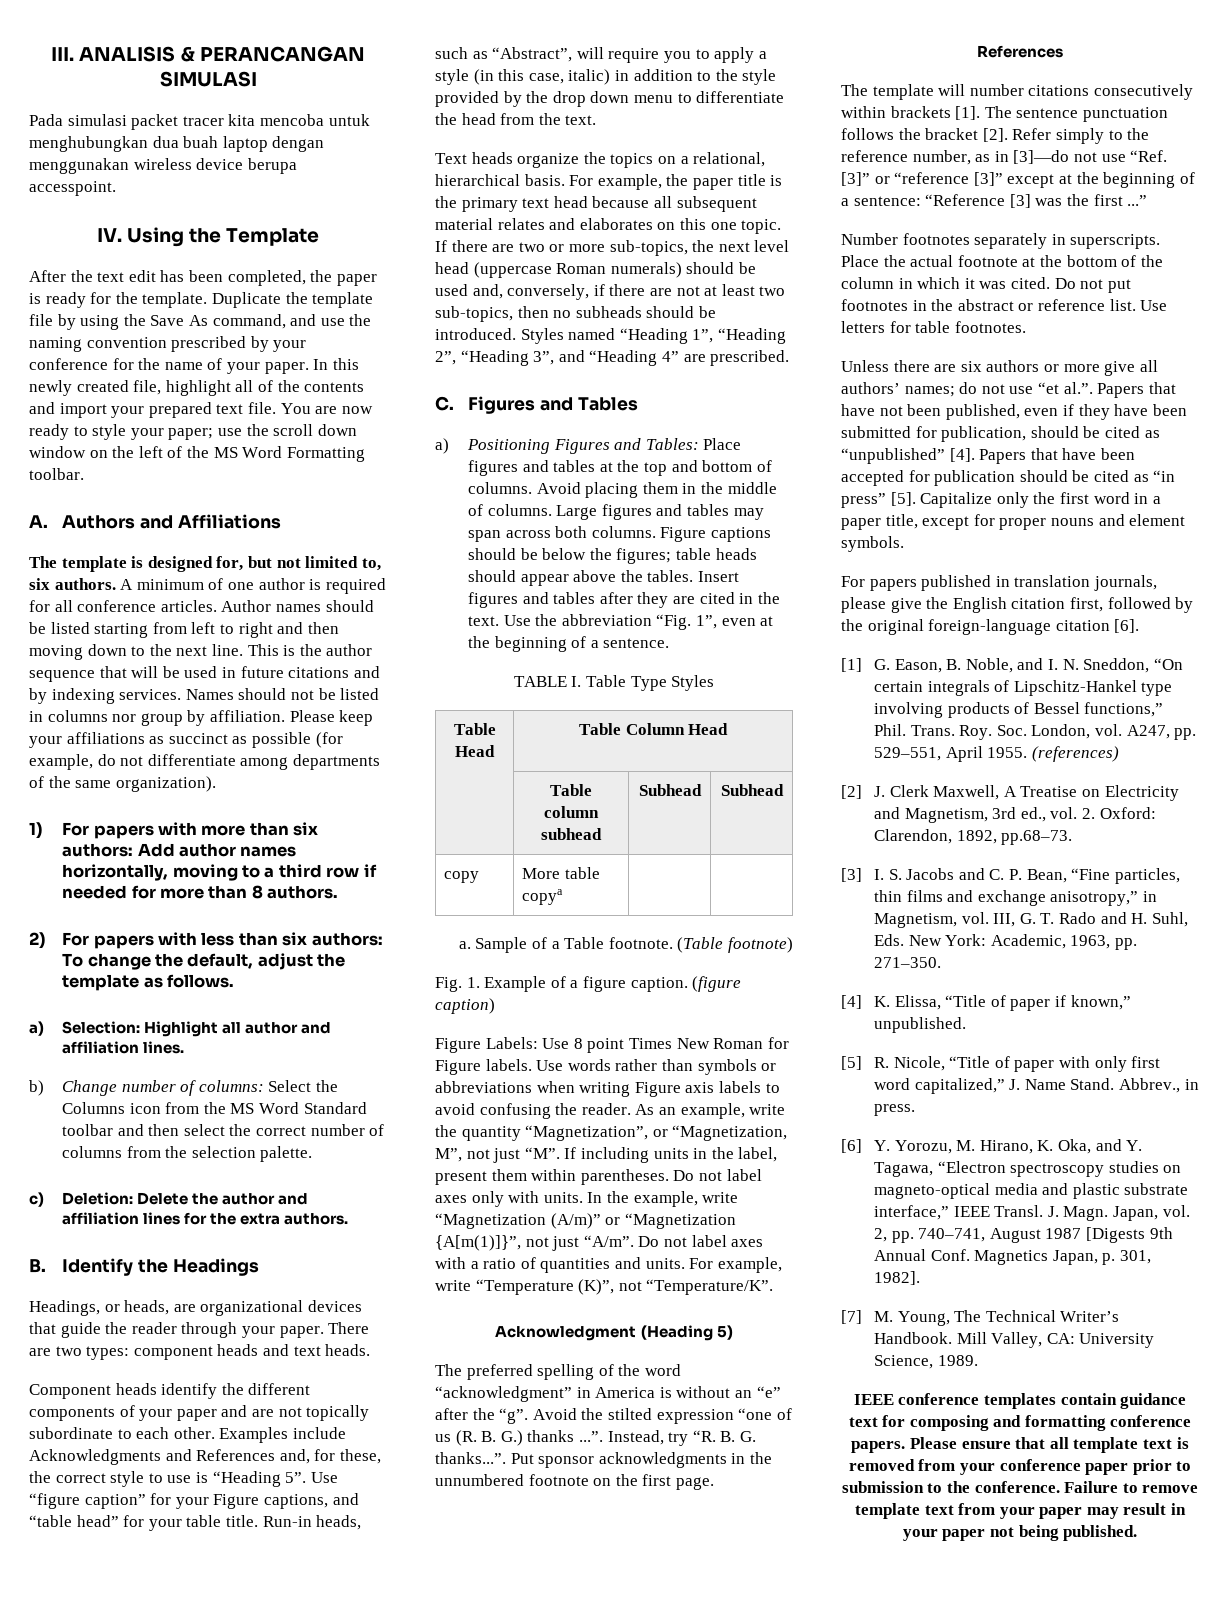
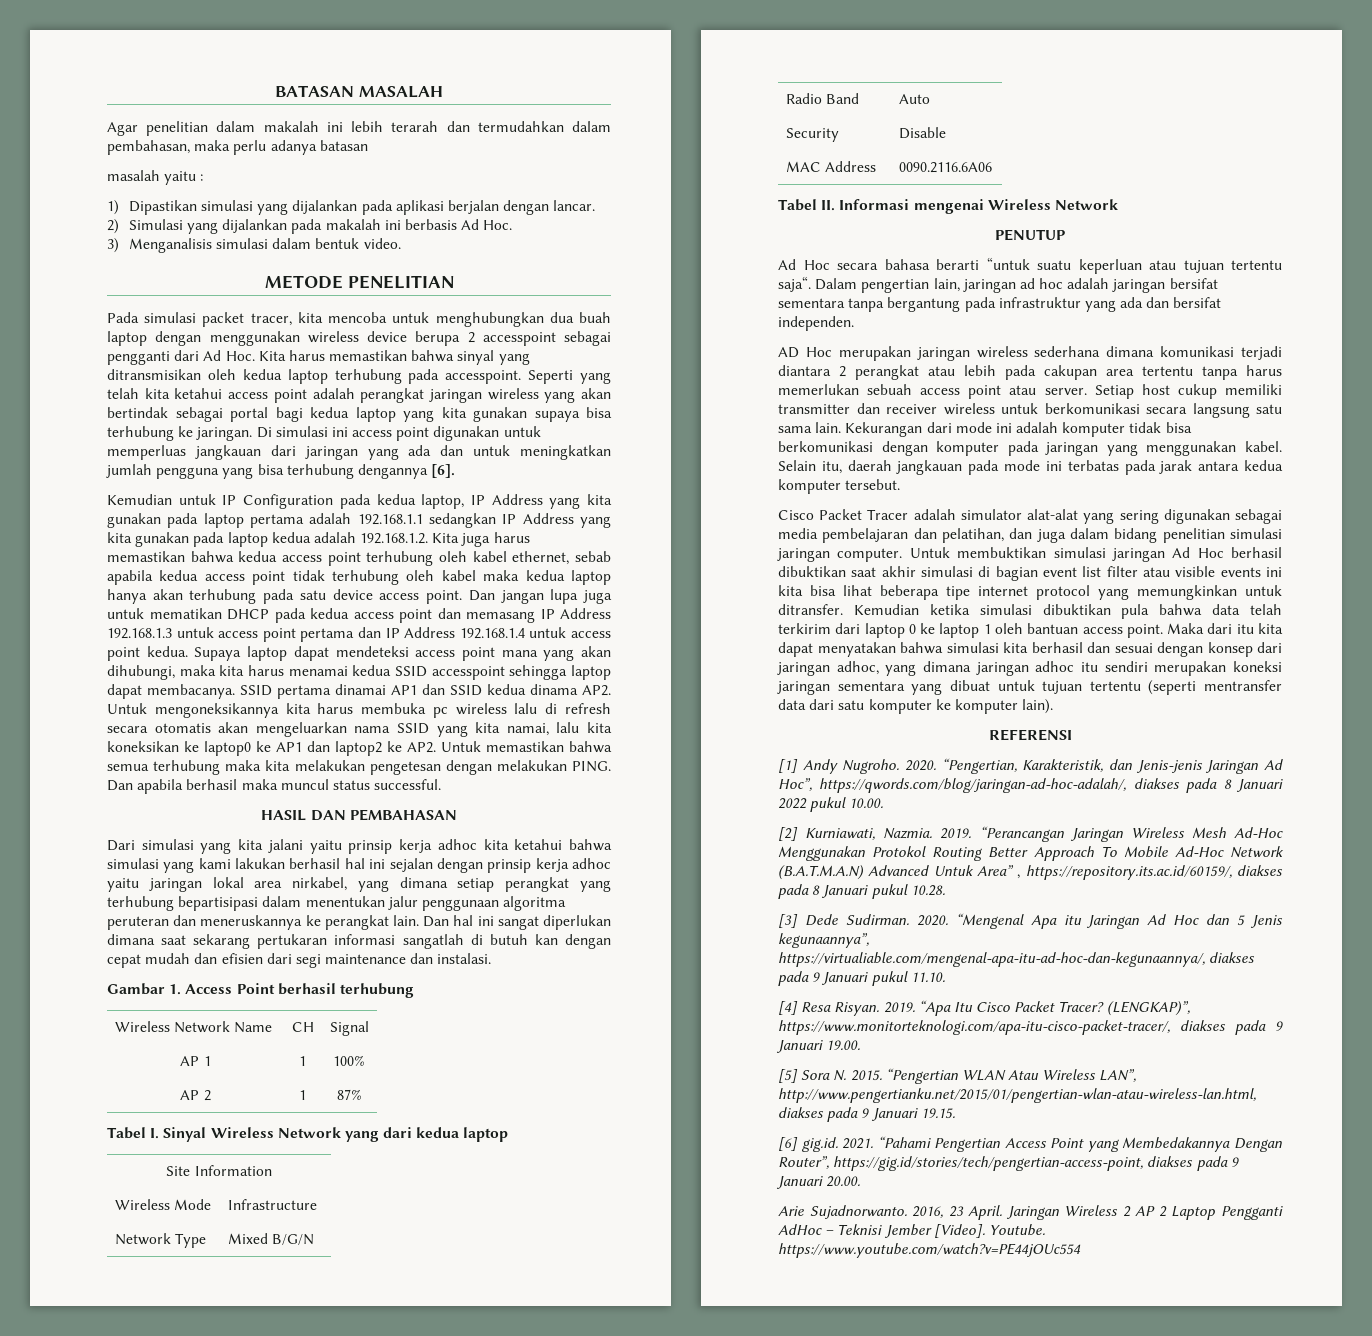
[51,46,365,62] [159,71,257,87] III. ANALISIS & PERANCANGAN SIMULASI -> [275,85,443,98] [107,121,611,136] [107,140,368,155] [107,170,204,185] [107,200,596,215] [107,219,513,234] [107,238,401,253] [264,275,454,289] BATASAN MASALAH // Agar penelitian dalam makalah ini lebih terarah dan termudahkan dalam pembahasan, maka perlu adanya batasan // masalah yaitu : // 1) Dipastikan simulasi yang dijalankan pada aplikasi berjalan dengan lancar. // 2) Simulasi yang dijalankan pada makalah ini berbasis Ad Hoc. // 3) Menganalisis simulasi dalam bentuk video. // METODE PENELITIAN
[182,116,224,126] tracer -> [250,313,292,326] tracer,
[29,181,116,196] [96,227,320,247] [29,270,377,286] [29,292,374,308] [29,314,372,330] [29,336,307,352] [29,358,359,374] [29,380,365,396] [29,402,373,418] [29,424,357,440] [29,446,365,462] [29,468,84,480] [29,514,281,529] [29,556,381,572] [29,578,386,594] [29,600,374,612] [29,622,339,638] [29,644,373,660] [29,666,380,682] [29,688,380,704] [29,710,374,726] [29,732,343,748] [29,754,380,770] [29,776,216,792] [29,822,319,839] [62,843,297,857] [62,864,377,881] [62,885,339,899] [29,932,383,949] [62,953,346,970] [62,974,234,991] [29,1021,332,1037] [62,1041,185,1054] [29,1080,339,1096] [62,1102,367,1114] [62,1124,385,1136] [62,1146,313,1162] [29,1192,309,1207] [62,1212,349,1225] [29,1258,259,1276] [29,1300,362,1316] [29,1322,370,1338] [29,1344,371,1360] [29,1383,311,1399] [29,1405,370,1421] [29,1427,346,1443] [29,1449,381,1465] [29,1471,338,1487] [29,1493,359,1509] [29,1515,362,1531] [435,47,767,63] [435,69,777,85] [435,91,785,107] [435,113,597,125] [435,152,766,168] [435,174,783,190] [435,196,757,212] [435,218,782,234] [435,240,790,256] [435,262,756,278] [435,284,786,300] [435,306,716,322] [435,328,786,344] [435,350,790,366] [435,396,638,414] [435,438,742,454] [468,460,772,476] [468,482,777,498] [468,504,764,520] [468,526,772,542] [468,548,757,564] [468,570,740,586] [468,592,780,608] [468,614,774,630] [468,636,670,652] [513,675,715,691] [453,723,496,735] [455,745,495,757] [578,723,729,735] [550,784,592,796] [544,806,599,818] [541,828,602,840] [638,784,702,796] [720,784,784,796] [444,871,480,883] [522,867,600,879] [522,889,564,905] [458,937,793,953] [435,976,742,992] [435,998,495,1014] [435,1037,789,1053] [435,1059,777,1075] [435,1081,780,1097] [435,1103,786,1119] [435,1125,788,1141] [435,1147,778,1163] [435,1169,762,1185] [435,1191,739,1207] [435,1213,736,1229] [435,1235,764,1251] [435,1257,782,1273] [435,1279,774,1295] [495,1325,733,1341] [435,1364,681,1380] [435,1386,781,1402] [435,1408,792,1424] [435,1430,756,1446] [435,1452,772,1468] [435,1474,714,1490] [977,45,1063,58] [841,84,1193,100] [841,106,1168,122] [841,128,1150,144] [841,150,1168,165] [841,172,1195,188] [841,194,1148,208] [841,233,1161,249] [841,255,1163,267] [841,277,1131,293] [841,299,1168,311] [841,321,1026,333] [841,360,1158,376] [841,382,1176,398] [841,404,1187,420] [841,426,1160,442] [841,448,1135,464] [841,470,1176,486] [841,492,1161,508] [841,514,1186,530] [841,536,904,552] [841,575,1157,591] [841,597,1194,613] [841,619,1140,635] [841,658,1183,673] [874,680,1173,696] [874,702,1164,718] [874,724,1197,740] [874,746,1119,762] [841,785,1179,801] [874,807,1156,823] [874,829,1073,845] [841,868,1180,884] [874,890,1158,906] [874,912,1188,928] [874,934,1138,950] [874,957,942,968] [841,995,1131,1011] [874,1017,967,1033] [841,1056,1161,1072] [874,1078,1199,1094] [874,1104,916,1116] [841,1139,1143,1154] [874,1161,1182,1177] [874,1183,1189,1199] [874,1205,1190,1221] [874,1227,1173,1243] [874,1249,1152,1265] [874,1271,921,1285] [841,1310,1120,1326] [874,1332,1155,1348] [874,1355,978,1369] [853,1393,1187,1409] [848,1415,1192,1431] [851,1437,1189,1453] [848,1459,1192,1475] [841,1481,1199,1493] [854,1503,1187,1519] [902,1525,1138,1541] accesspoint. // IV. Using the Template // After the text edit has been completed, the paper is ready for the template. Duplicate the template file by using the Save As command, and use the naming convention prescribed by your conference for the name of your paper. In this newly created file, highlight all of the contents and import your prepared text file. You are now ready to style your paper; use the scroll down window on the left of the MS Word Formatting toolbar. // A. Authors and Affiliations // The template is designed for, but not limited to, six authors. A minimum of one author is required for all conference articles. Author names should be listed starting from left to right and then moving down to the next line. This is the author sequence that will be used in future citations and by indexing services. Names should not be listed in columns nor group by affiliation. Please keep your affiliations as succinct as possible (for example, do not differentiate among departments of the same organization). // 1) For papers with more than six authors: Add author names horizontally, moving to a third row if needed for more than 8 authors. // 2) For papers with less than six authors: To change the default, adjust the template as follows. // a) Selection: Highlight all author and affiliation lines. // b) Change number of columns: Select the Columns icon from the MS Word Standard toolbar and then select the correct number of columns from the selection palette. // c) Deletion: Delete the author and affiliation lines for the extra authors. // B. Identify the Headings // Headings, or heads, are organizational devices that guide the reader through your paper. There are two types: component heads and text heads. // Component heads identify the different components of your paper and are not topically subordinate to each other. Examples include Acknowledgments and References and, for these, the correct style to use is “Heading 5”. Use “figure caption” for your Figure captions, and “table head” for your table title. Run-in heads, such as “Abstract”, will require you to apply a style (in this case, italic) in addition to the style provided by the drop down menu to differentiate the head from the text. // Text heads organize the topics on a relational, hierarchical basis. For example, the paper title is the primary text head because all subsequent material relates and elaborates on this one topic. If there are two or more sub-topics, the next level head (uppercase Roman numerals) should be used and, conversely, if there are not at least two sub-topics, then no subheads should be introduced. Styles named “Heading 1”, “Heading 2”, “Heading 3”, and “Heading 4” are prescribed. // C. Figures and Tables // a) Positioning Figures and Tables: Place figures and tables at the top and bottom of columns. Avoid placing them in the middle of columns. Large figures and tables may span across both columns. Figure captions should be below the figures; table heads should appear above the tables. Insert figures and tables after they are cited in the text. Use the abbreviation “Fig. 1”, even at the beginning of a sentence. // TABLE I. Table Type Styles // Table Head | Table Column Head // | Table column subhead | Subhead | Subhead // copy | More table copya | | // a. Sample of a Table footnote. (Table footnote) // Fig. 1. Example of a figure caption. (figure caption) // Figure Labels: Use 8 point Times New Roman for Figure labels. Use words rather than symbols or abbreviations when writing Figure axis labels to avoid confusing the reader. As an example, write the quantity “Magnetization”, or “Magnetization, M”, not just “M”. If including units in the label, present them within parentheses. Do not label axes only with units. In the example, write “Magnetization (A/m)” or “Magnetization {A[m(1)]}”, not just “A/m”. Do not label axes with a ratio of quantities and units. For example, write “Temperature (K)”, not “Temperature/K”. // Acknowledgment (Heading 5) // The preferred spelling of the word “acknowledgment” in America is without an “e” after the “g”. Avoid the stilted expression “one of us (R. B. G.) thanks ...”. Instead, try “R. B. G. thanks...”. Put sponsor acknowledgments in the unnumbered footnote on the first page. // References // The template will number citations consecutively within brackets [1]. The sentence punctuation follows the bracket [2]. Refer simply to the reference number, as in [3]—do not use “Ref. [3]” or “reference [3]” except at the beginning of a sentence: “Reference [3] was the first ...” // Number footnotes separately in superscripts. Place the actual footnote at the bottom of the column in which it was cited. Do not put footnotes in the abstract or reference list. Use letters for table footnotes. // Unless there are six authors or more give all authors’ names; do not use “et al.”. Papers that have not been published, even if they have been submitted for publication, should be cited as “unpublished” [4]. Papers that have been accepted for publication should be cited as “in press” [5]. Capitalize only the first word in a paper title, except for proper nouns and element symbols. // For papers published in translation journals, please give the English citation first, followed by the original foreign-language citation [6]. // [1] G. Eason, B. Noble, and I. N. Sneddon, “On certain integrals of Lipschitz-Hankel type involving products of Bessel functions,” Phil. Trans. Roy. Soc. London, vol. A247, pp. 529–551, April 1955. (references) // [2] J. Clerk Maxwell, A Treatise on Electricity and Magnetism, 3rd ed., vol. 2. Oxford: Clarendon, 1892, pp.68–73. // [3] I. S. Jacobs and C. P. Bean, “Fine particles, thin films and exchange anisotropy,” in Magnetism, vol. III, G. T. Rado and H. Suhl, Eds. New York: Academic, 1963, pp. 271–350. // [4] K. Elissa, “Title of paper if known,” unpublished. // [5] R. Nicole, “Title of paper with only first word capitalized,” J. Name Stand. Abbrev., in press. // [6] Y. Yorozu, M. Hirano, K. Oka, and Y. Tagawa, “Electron spectroscopy studies on magneto-optical media and plastic substrate interface,” IEEE Transl. J. Magn. Japan, vol. 2, pp. 740–741, August 1987 [Digests 9th Annual Conf. Magnetics Japan, p. 301, 1982]. // [7] M. Young, The Technical Writer’s Handbook. Mill Valley, CA: University Science, 1989. // IEEE conference templates contain guidance text for composing and formatting conference papers. Please ensure that all template text is removed from your conference paper prior to submission to the conference. Failure to remove template text from your paper may result in your paper not being published. -> [467,331,611,346] [107,350,530,365] [107,369,611,384] [107,388,611,403] [107,407,612,422] [107,426,541,441] [107,445,611,460] [106,464,456,479] [107,494,612,509] [107,513,611,528] [107,532,530,547] [107,551,611,566] [107,570,611,585] [107,589,613,604] [107,608,611,623] [107,627,612,642] [107,646,611,661] [107,665,611,680] [107,684,611,699] [107,703,611,718] [107,722,613,737] [107,741,612,756] [107,760,611,775] [107,779,442,794] [261,809,457,821] [107,839,612,854] [107,858,612,873] [107,877,611,892] [107,896,567,911] [107,915,611,930] [107,934,611,949] [107,953,492,968] [107,983,414,998] [114,1021,273,1033] [291,1022,314,1032] [329,1021,369,1036] [180,1056,211,1066] [299,1056,306,1066] [333,1055,365,1066] [180,1090,211,1101] [299,1090,306,1100] [336,1089,362,1100] [107,1127,509,1142] [166,1165,272,1176] [114,1199,211,1210] [227,1199,317,1210] [114,1233,206,1248] [227,1233,314,1245] [785,93,859,104] [898,94,930,104] [785,128,839,142] [898,127,946,139] [785,161,876,172] [898,162,992,173] [778,199,1118,214] [995,229,1065,241] [778,257,1282,274] [778,276,1218,293] [778,297,1222,312] [778,316,854,331] [778,346,1282,361] [778,365,1282,380] [778,384,1282,399] [778,403,1282,418] [778,422,1192,437] [778,441,1282,456] [778,460,1283,475] [778,479,901,494] [778,509,1282,524] [778,528,1282,543] [777,547,1282,562] [778,566,1282,581] [778,585,1282,600] [778,604,1282,619] [778,623,1283,638] [778,642,1282,657] [777,661,1282,676] [777,680,1282,695] [778,699,1054,714] [988,729,1072,741] [778,758,1283,774] [778,778,1283,793] [778,797,884,812] [778,826,1283,842] [778,846,1284,861] [778,865,1283,880] [778,884,945,899] [778,913,1283,929] [778,933,869,948] [778,952,1256,967] [778,971,945,986] [778,1000,1190,1016] [778,1020,1283,1035] [776,1040,861,1053] [778,1068,1137,1084] [778,1088,1256,1103] [778,1107,955,1122] [778,1136,1282,1152] [778,1156,1239,1171] [776,1176,861,1189] [778,1205,1283,1220] [778,1224,1045,1238] [778,1243,1081,1258] 2 accesspoint sebagai pengganti dari Ad Hoc. Kita harus memastikan bahwa sinyal yang ditransmisikan oleh kedua laptop terhubung pada accesspoint. Seperti yang telah kita ketahui access point adalah perangkat jaringan wireless yang akan bertindak sebagai portal bagi kedua laptop yang kita gunakan supaya bisa terhubung ke jaringan. Di simulasi ini access point digunakan untuk memperluas jangkauan dari jaringan yang ada dan untuk meningkatkan jumlah pengguna yang bisa terhubung dengannya [6]. // Kemudian untuk IP Configuration pada kedua laptop, IP Address yang kita gunakan pada laptop pertama adalah 192.168.1.1 sedangkan IP Address yang kita gunakan pada laptop kedua adalah 192.168.1.2. Kita juga harus memastikan bahwa kedua access point terhubung oleh kabel ethernet, sebab apabila kedua access point tidak terhubung oleh kabel maka kedua laptop hanya akan terhubung pada satu device access point. Dan jangan lupa juga untuk mematikan DHCP pada kedua access point dan memasang IP Address 192.168.1.3 untuk access point pertama dan IP Address 192.168.1.4 untuk access point kedua. Supaya laptop dapat mendeteksi access point mana yang akan dihubungi, maka kita harus menamai kedua SSID accesspoint sehingga laptop dapat membacanya. SSID pertama dinamai AP1 dan SSID kedua dinama AP2. Untuk mengoneksikannya kita harus membuka pc wireless lalu di refresh secara otomatis akan mengeluarkan nama SSID yang kita namai, lalu kita koneksikan ke laptop0 ke AP1 dan laptop2 ke AP2. Untuk memastikan bahwa semua terhubung maka kita melakukan pengetesan dengan melakukan PING. Dan apabila berhasil maka muncul status successful. // HASIL DAN PEMBAHASAN // Dari simulasi yang kita jalani yaitu prinsip kerja adhoc kita ketahui bahwa simulasi yang kami lakukan berhasil hal ini sejalan dengan prinsip kerja adhoc yaitu jaringan lokal area nirkabel, yang dimana setiap perangkat yang terhubung bepartisipasi dalam menentukan jalur penggunaan algoritma peruteran dan meneruskannya ke perangkat lain. Dan hal ini sangat diperlukan dimana saat sekarang pertukaran informasi sangatlah di butuh kan dengan cepat mudah dan efisien dari segi maintenance dan instalasi. // Gambar 1. Access Point berhasil terhubung // Wireless Network Name | CH | Signal // AP 1 | 1 | 100% // AP 2 | 1 | 87% // Tabel I. Sinyal Wireless Network yang dari kedua laptop // Site Information // Wireless Mode | Infrastructure // Network Type | Mixed B/G/N // Radio Band | Auto // Security | Disable // MAC Address | 0090.2116.6A06 // Tabel II. Informasi mengenai Wireless Network // PENUTUP // Ad Hoc secara bahasa berarti “untuk suatu keperluan atau tujuan tertentu saja“. Dalam pengertian lain, jaringan ad hoc adalah jaringan bersifat sementara tanpa bergantung pada infrastruktur yang ada dan bersifat independen. // AD Hoc merupakan jaringan wireless sederhana dimana komunikasi terjadi diantara 2 perangkat atau lebih pada cakupan area tertentu tanpa harus memerlukan sebuah access point atau server. Setiap host cukup memiliki transmitter dan receiver wireless untuk berkomunikasi secara langsung satu sama lain. Kekurangan dari mode ini adalah komputer tidak bisa berkomunikasi dengan komputer pada jaringan yang menggunakan kabel. Selain itu, daerah jangkauan pada mode ini terbatas pada jarak antara kedua komputer tersebut. // Cisco Packet Tracer adalah simulator alat-alat yang sering digunakan sebagai media pembelajaran dan pelatihan, dan juga dalam bidang penelitian simulasi jaringan computer. Untuk membuktikan simulasi jaringan Ad Hoc berhasil dibuktikan saat akhir simulasi di bagian event list filter atau visible events ini kita bisa lihat beberapa tipe internet protocol yang memungkinkan untuk ditransfer. Kemudian ketika simulasi dibuktikan pula bahwa data telah terkirim dari laptop 0 ke laptop 1 oleh bantuan access point. Maka dari itu kita dapat menyatakan bahwa simulasi kita berhasil dan sesuai dengan konsep dari jaringan adhoc, yang dimana jaringan adhoc itu sendiri merupakan koneksi jaringan sementara yang dibuat untuk tujuan tertentu (seperti mentransfer data dari satu komputer ke komputer lain). // REFERENSI // [1] Andy Nugroho. 2020. “Pengertian, Karakteristik, dan Jenis-jenis Jaringan Ad Hoc”, https://qwords.com/blog/jaringan-ad-hoc-adalah/, diakses pada 8 Januari 2022 pukul 10.00. // [2] Kurniawati, Nazmia. 2019. “Perancangan Jaringan Wireless Mesh Ad-Hoc Menggunakan Protokol Routing Better Approach To Mobile Ad-Hoc Network (B.A.T.M.A.N) Advanced Untuk Area” , https://repository.its.ac.id/60159/, diakses pada 8 Januari pukul 10.28. // [3] Dede Sudirman. 2020. “Mengenal Apa itu Jaringan Ad Hoc dan 5 Jenis kegunaannya”, https://virtualiable.com/mengenal-apa-itu-ad-hoc-dan-kegunaannya/, diakses pada 9 Januari pukul 11.10. // [4] Resa Risyan. 2019. “Apa Itu Cisco Packet Tracer? (LENGKAP)”, https://www.monitorteknologi.com/apa-itu-cisco-packet-tracer/, diakses pada 9 Januari 19.00. // [5] Sora N. 2015. “Pengertian WLAN Atau Wireless LAN”, http://www.pengertianku.net/2015/01/pengertian-wlan-atau-wireless-lan.html, diakses pada 9 Januari 19.15. // [6] gig.id. 2021. “Pahami Pengertian Access Point yang Membedakannya Dengan Router”, https://gig.id/stories/tech/pengertian-access-point, diakses pada 9 Januari 20.00. // Arie Sujadnorwanto. 2016, 23 April. Jaringan Wireless 2 AP 2 Laptop Pengganti AdHoc – Teknisi Jember [Video]. Youtube. https://www.youtube.com/watch?v=PE44jOUc554

